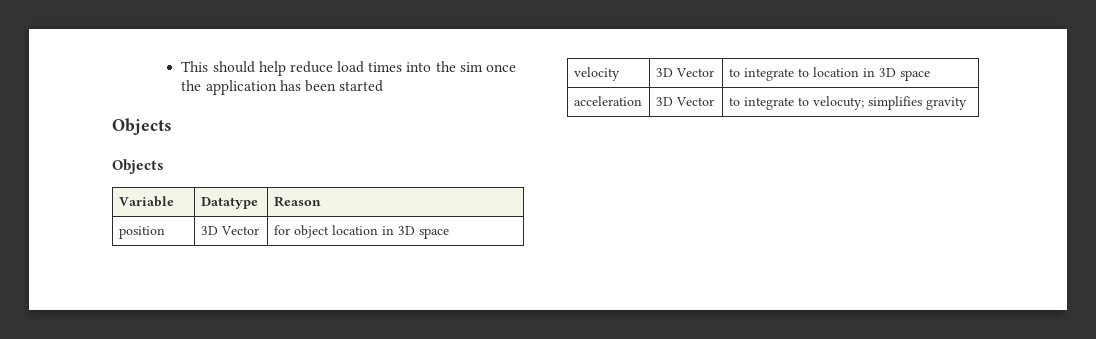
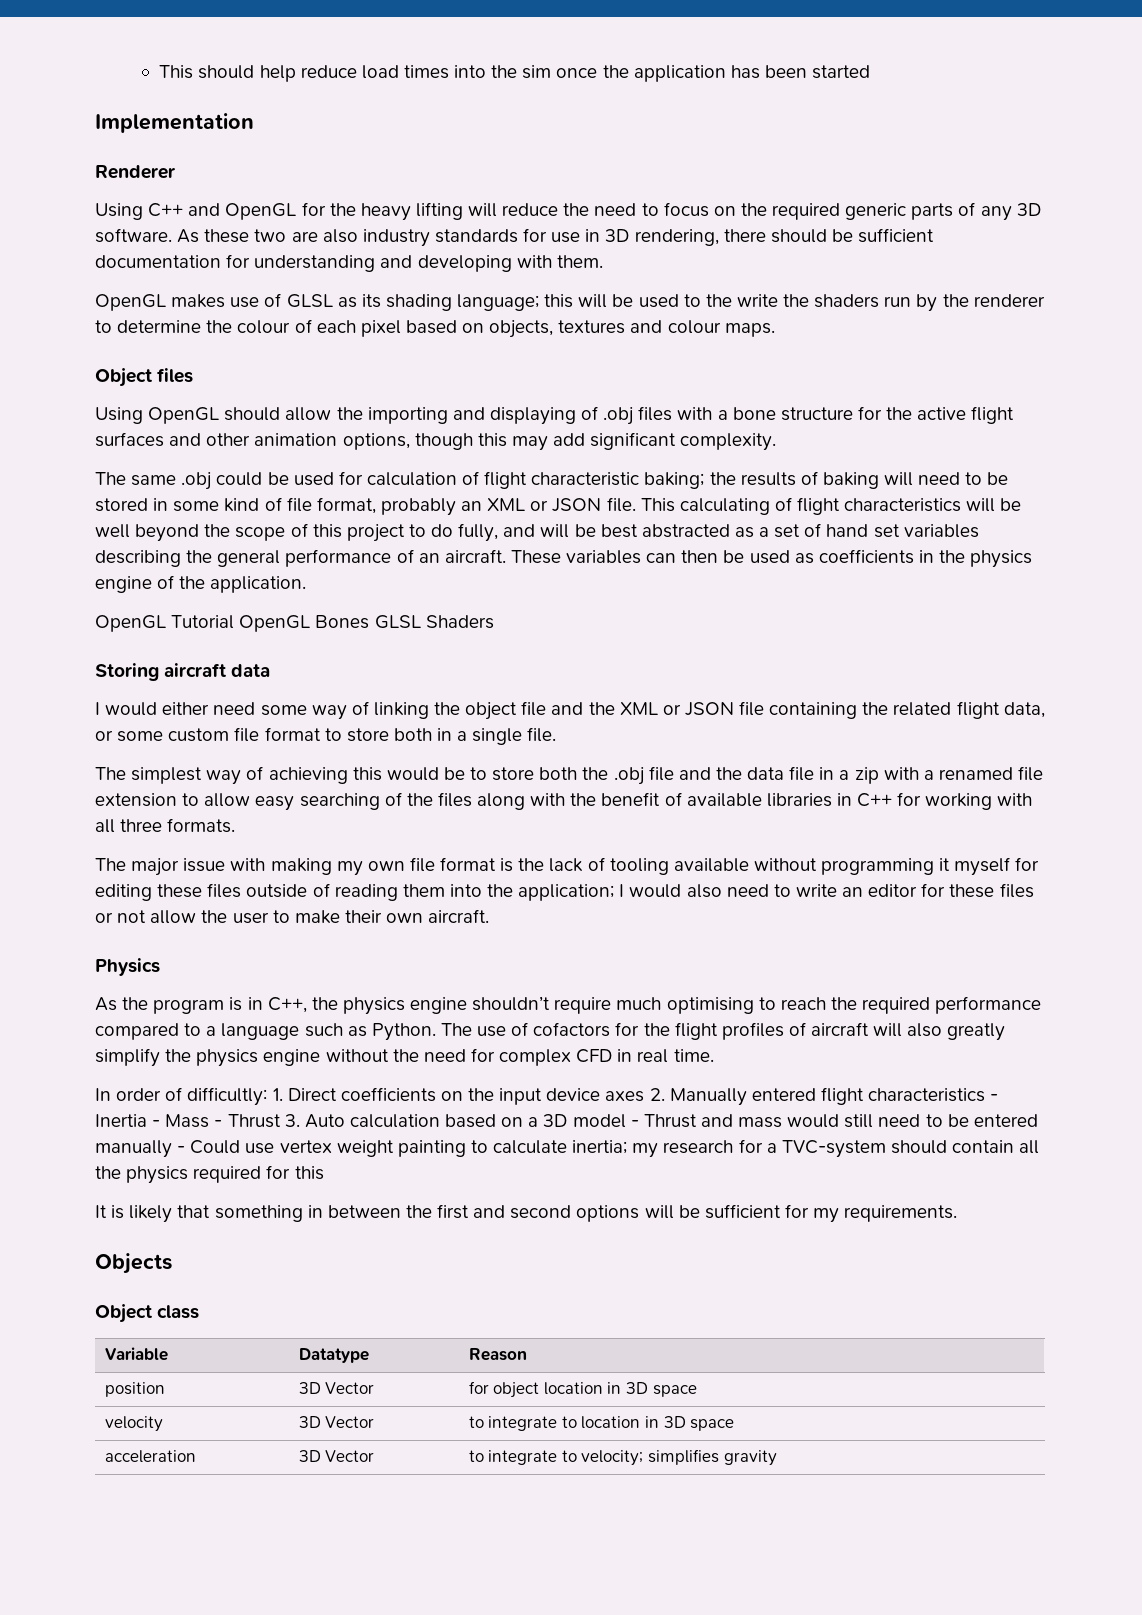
[112,118,172,135] [112,159,164,174] // Objects // Objects -> [95,113,254,133] [95,165,175,179] [95,202,1041,221] [95,228,935,247] [95,254,603,272] [95,293,1045,312] [95,319,775,338] [95,368,194,387] [95,406,1015,425] [95,432,777,451] [95,471,1009,490] [95,497,1022,516] [95,523,979,542] [95,549,1033,568] [95,575,307,593] [95,615,494,632] [95,663,271,681] [95,701,1045,720] [95,727,557,745] [95,766,1044,785] [95,792,1033,811] [95,818,236,833] [95,857,1040,876] [95,883,1034,901] [95,909,490,924] [95,958,160,976] [95,996,1042,1015] [95,1022,1006,1041] [95,1048,714,1067] [95,1087,999,1106] [95,1114,1038,1128] [95,1139,1040,1158] [95,1165,324,1184] [95,1204,958,1223] [95,1253,172,1274] [95,1304,200,1323] // Implementation // Renderer // Using C++ and OpenGL for the heavy lifting will reduce the need to focus on the required generic parts of any 3D software. As these two are also industry standards for use in 3D rendering, there should be sufficient documentation for understanding and developing with them. // OpenGL makes use of GLSL as its shading language; this will be used to the write the shaders run by the renderer to determine the colour of each pixel based on objects, textures and colour maps. // Object files // Using OpenGL should allow the importing and displaying of .obj files with a bone structure for the active flight surfaces and other animation options, though this may add significant complexity. // The same .obj could be used for calculation of flight characteristic baking; the results of baking will need to be stored in some kind of file format, probably an XML or JSON file. This calculating of flight characteristics will be well beyond the scope of this project to do fully, and will be best abstracted as a set of hand set variables describing the general performance of an aircraft. These variables can then be used as coefficients in the physics engine of the application. // OpenGL Tutorial OpenGL Bones GLSL Shaders // Storing aircraft data // I would either need some way of linking the object file and the XML or JSON file containing the related flight data, or some custom file format to store both in a single file. // The simplest way of achieving this would be to store both the .obj file and the data file in a zip with a renamed file extension to allow easy searching of the files along with the benefit of available libraries in C++ for working with all three formats. // The major issue with making my own file format is the lack of tooling available without programming it myself for editing these files outside of reading them into the application; I would also need to write an editor for these files or not allow the user to make their own aircraft. // Physics // As the program is in C++, the physics engine shouldn’t require much optimising to reach the required performance compared to a language such as Python. The use of cofactors for the flight profiles of aircraft will also greatly simplify the physics engine without the need for complex CFD in real time. // In order of difficultly: 1. Direct coefficients on the input device axes 2. Manually entered flight characteristics - Inertia - Mass - Thrust 3. Auto calculation based on a 3D model - Thrust and mass would still need to be entered manually - Could use vertex weight painting to calculate inertia; my research for a TVC-system should contain all the physics required for this // It is likely that something in between the first and second options will be sufficient for my requirements. // Objects // Object class
[812,96,864,110] velocuty; -> [581,1450,644,1466] velocity;

